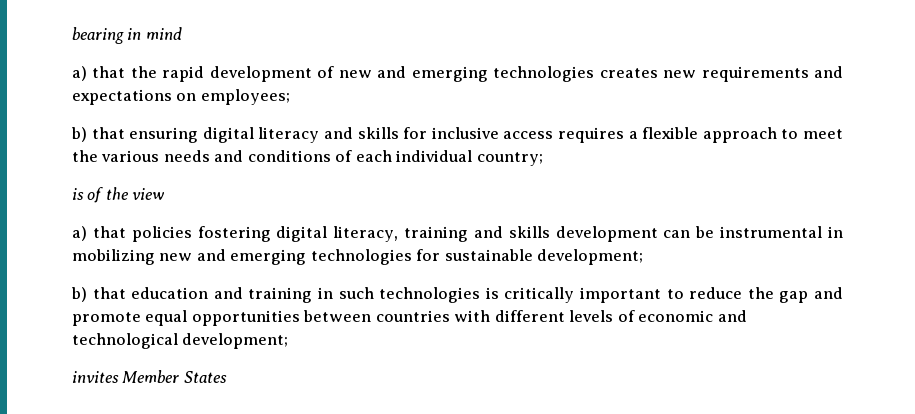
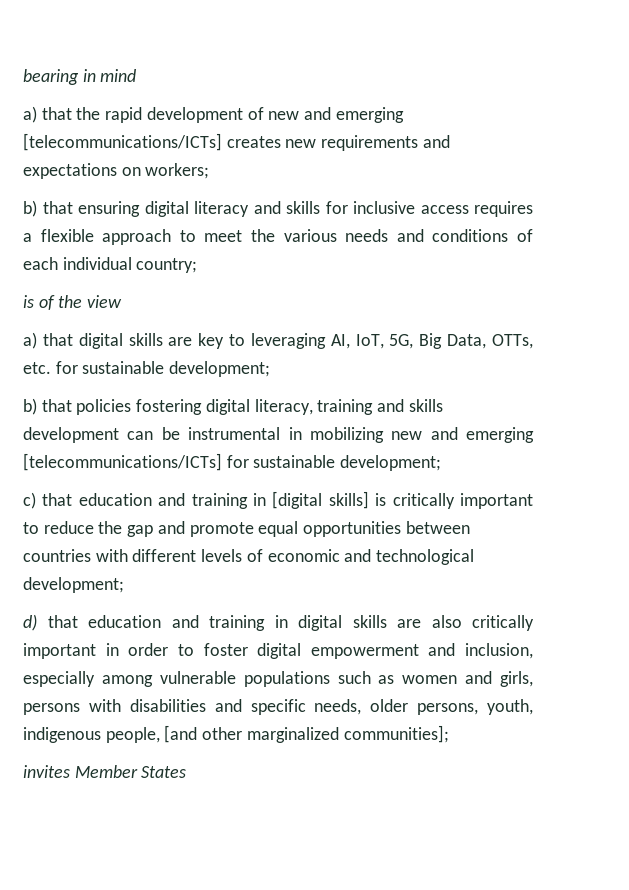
[493,66,595,82] technologies -> [23,133,222,151] [telecommunications/ICTs]
[200,89,290,105] employees; -> [145,163,210,179] workers;
(126, 232) none -> [78,333,534,349] [23,361,271,377] [23,398,72,415] digital skills are key to leveraging AI, IoT, 5G, Big Data, OTTs, etc. for sustainable development; // b) that
[310,249,644,265] [71,287,481,303] technologies for sustainable development; // b) that education and training in such technologies -> [23,453,442,471] [23,491,369,509] [telecommunications/ICTs] for sustainable development; // c) that education and training in [digital skills]
(289, 341) none -> [23,614,534,631] [23,643,533,659] [23,671,533,687] [23,699,533,715] [23,725,449,743] // d) that education and training in digital skills are also critically important in order to foster digital empowerment and inclusion, especially among vulnerable populations such as women and girls, persons with disabilities and specific needs, older persons, youth, indigenous people, [and other marginalized communities];

